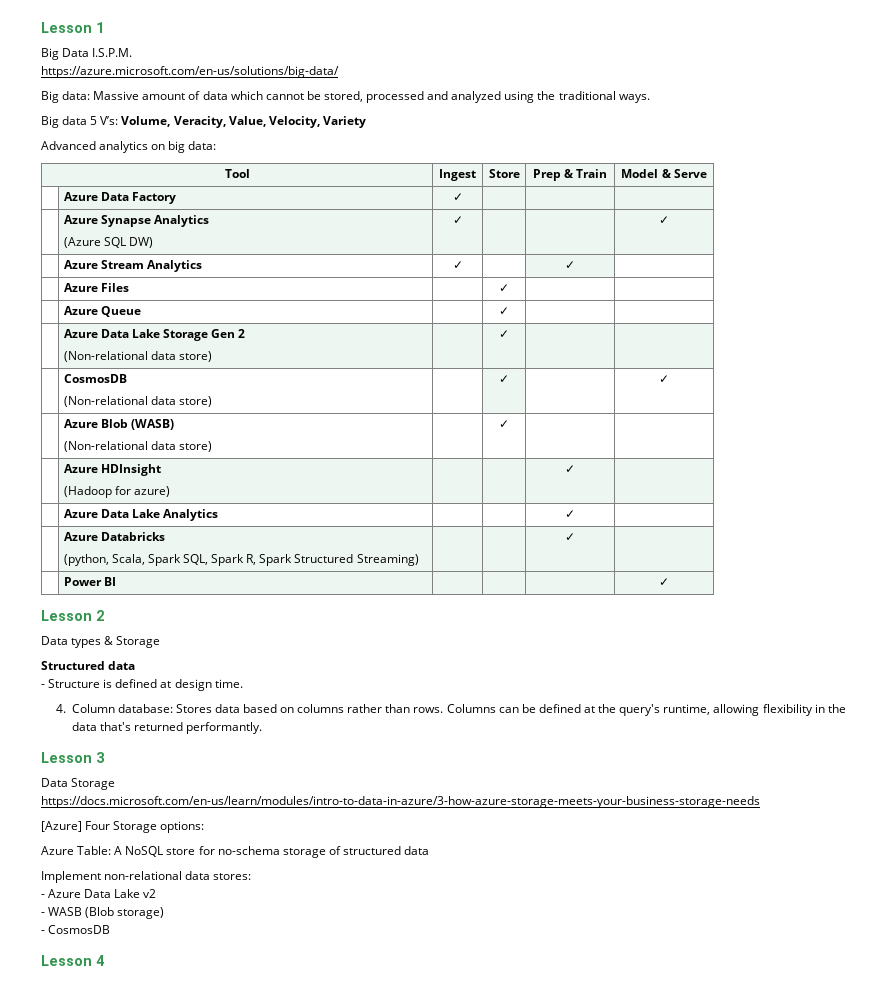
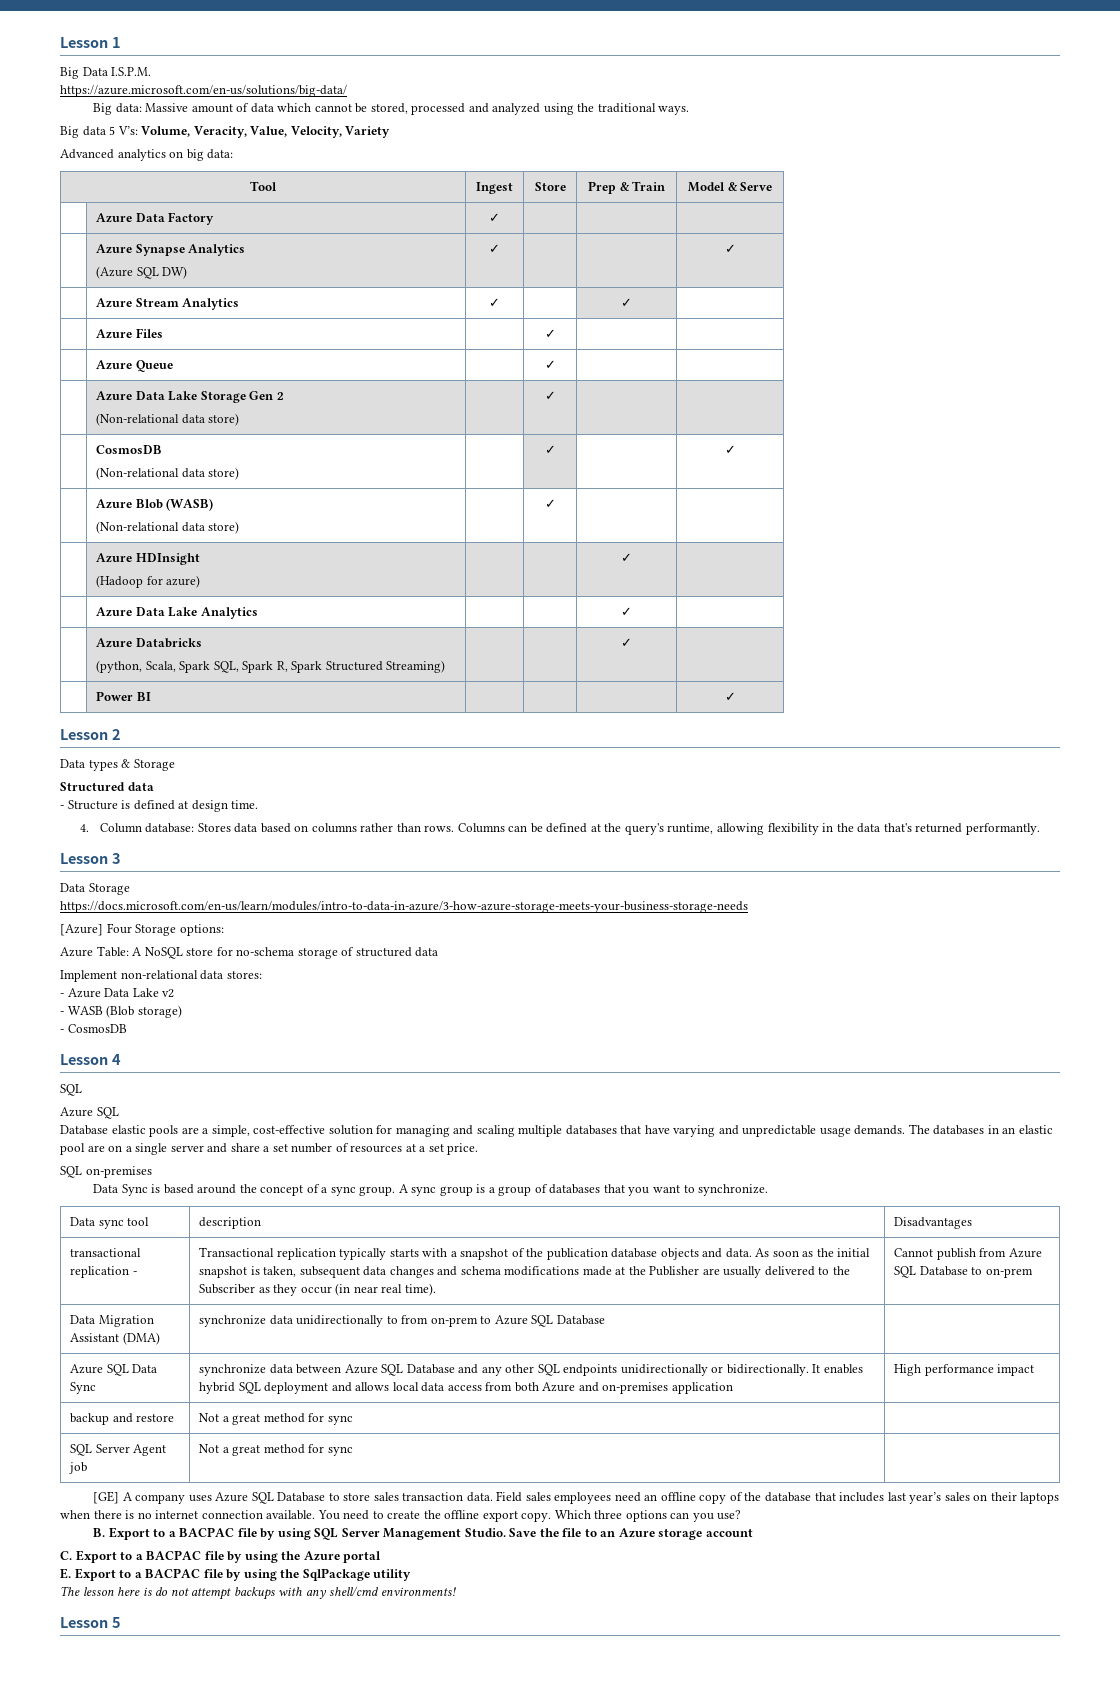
(104, 960) none -> [60,1084,82,1096] [60,1107,119,1119] [60,1124,1053,1137] [60,1143,479,1155] [60,1166,152,1178] [93,1184,769,1196] [70,1217,150,1229] [199,1217,262,1229] [894,1217,973,1229] [70,1248,142,1257] [70,1266,137,1278] [199,1247,871,1260] [199,1266,850,1278] [199,1283,436,1296] [894,1248,1042,1260] [894,1266,1033,1278] [70,1315,154,1327] [70,1332,160,1345] [199,1315,605,1327] [70,1364,158,1376] [70,1382,97,1394] [199,1364,863,1376] [199,1382,733,1394] [894,1364,1035,1376] [70,1413,175,1425] [199,1413,353,1425] [70,1444,167,1456] [69,1462,88,1474] [199,1444,353,1456] [93,1491,1060,1504] [60,1510,742,1522] [93,1527,753,1540] [60,1550,382,1563] [60,1568,412,1581] [60,1586,456,1600] [60,1617,121,1628] // SQL // Azure SQL // Database elastic pools are a simple, cost-effective solution for managing and scaling multiple databases that have varying and unpredictable usage demands. The databases in an elastic pool are on a single server and share a set number of resources at a set price. // SQL on-premises // Data Sync is based around the concept of a sync group. A sync group is a group of databases that you want to synchronize. // Data sync tool | description | Disadvantages // transactional replication - | Transactional replication typically starts with a snapshot of the publication database objects and data. As soon as the initial snapshot is taken, subsequent data changes and schema modifications made at the Publisher are usually delivered to the Subscriber as they occur (in near real time). | Cannot publish from Azure SQL Database to on-prem // Data Migration Assistant (DMA) | synchronize data unidirectionally to from on-prem to Azure SQL Database | // Azure SQL Data Sync | synchronize data between Azure SQL Database and any other SQL endpoints unidirectionally or bidirectionally. It enables hybrid SQL deployment and allows local data access from both Azure and on-premises application | High performance impact // backup and restore | Not a great method for sync | // SQL Server Agent job | Not a great method for sync | // [GE] A company uses Azure SQL Database to store sales transaction data. Field sales employees need an offline copy of the database that includes last year’s sales on their laptops when there is no internet connection available. You need to create the offline export copy. Which three options can you use? // B. Export to a BACPAC file by using SQL Server Management Studio. Save the file to an Azure storage account // C. Export to a BACPAC file by using the Azure portal // E. Export to a BACPAC file by using the SqlPackage utility // The lesson here is do not attempt backups with any shell/cmd environments! // Lesson 5

